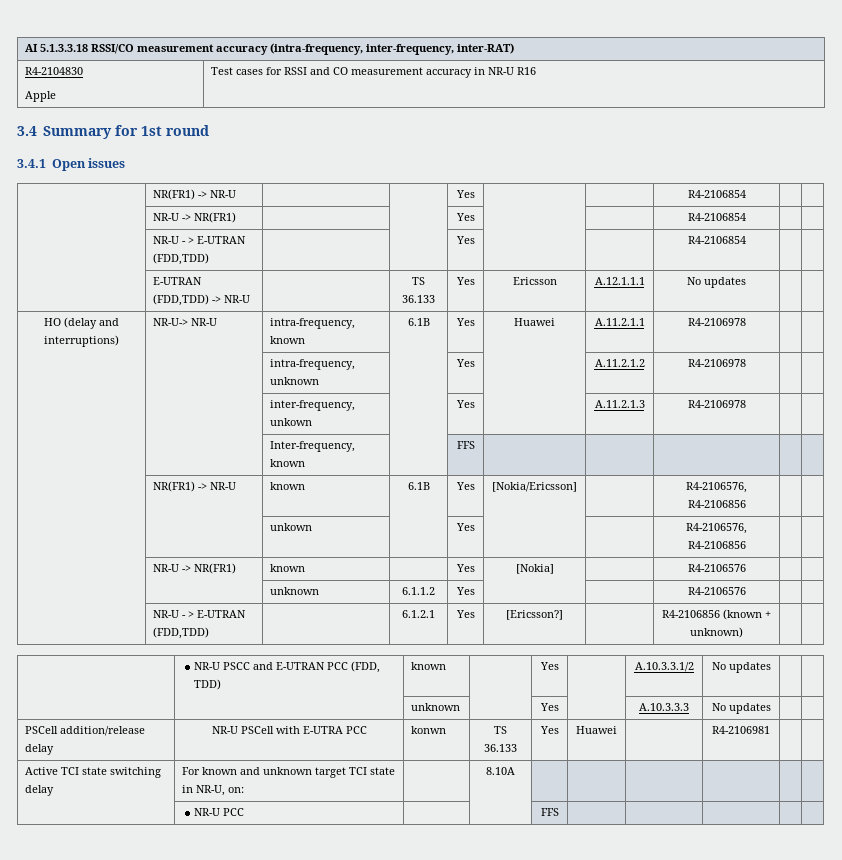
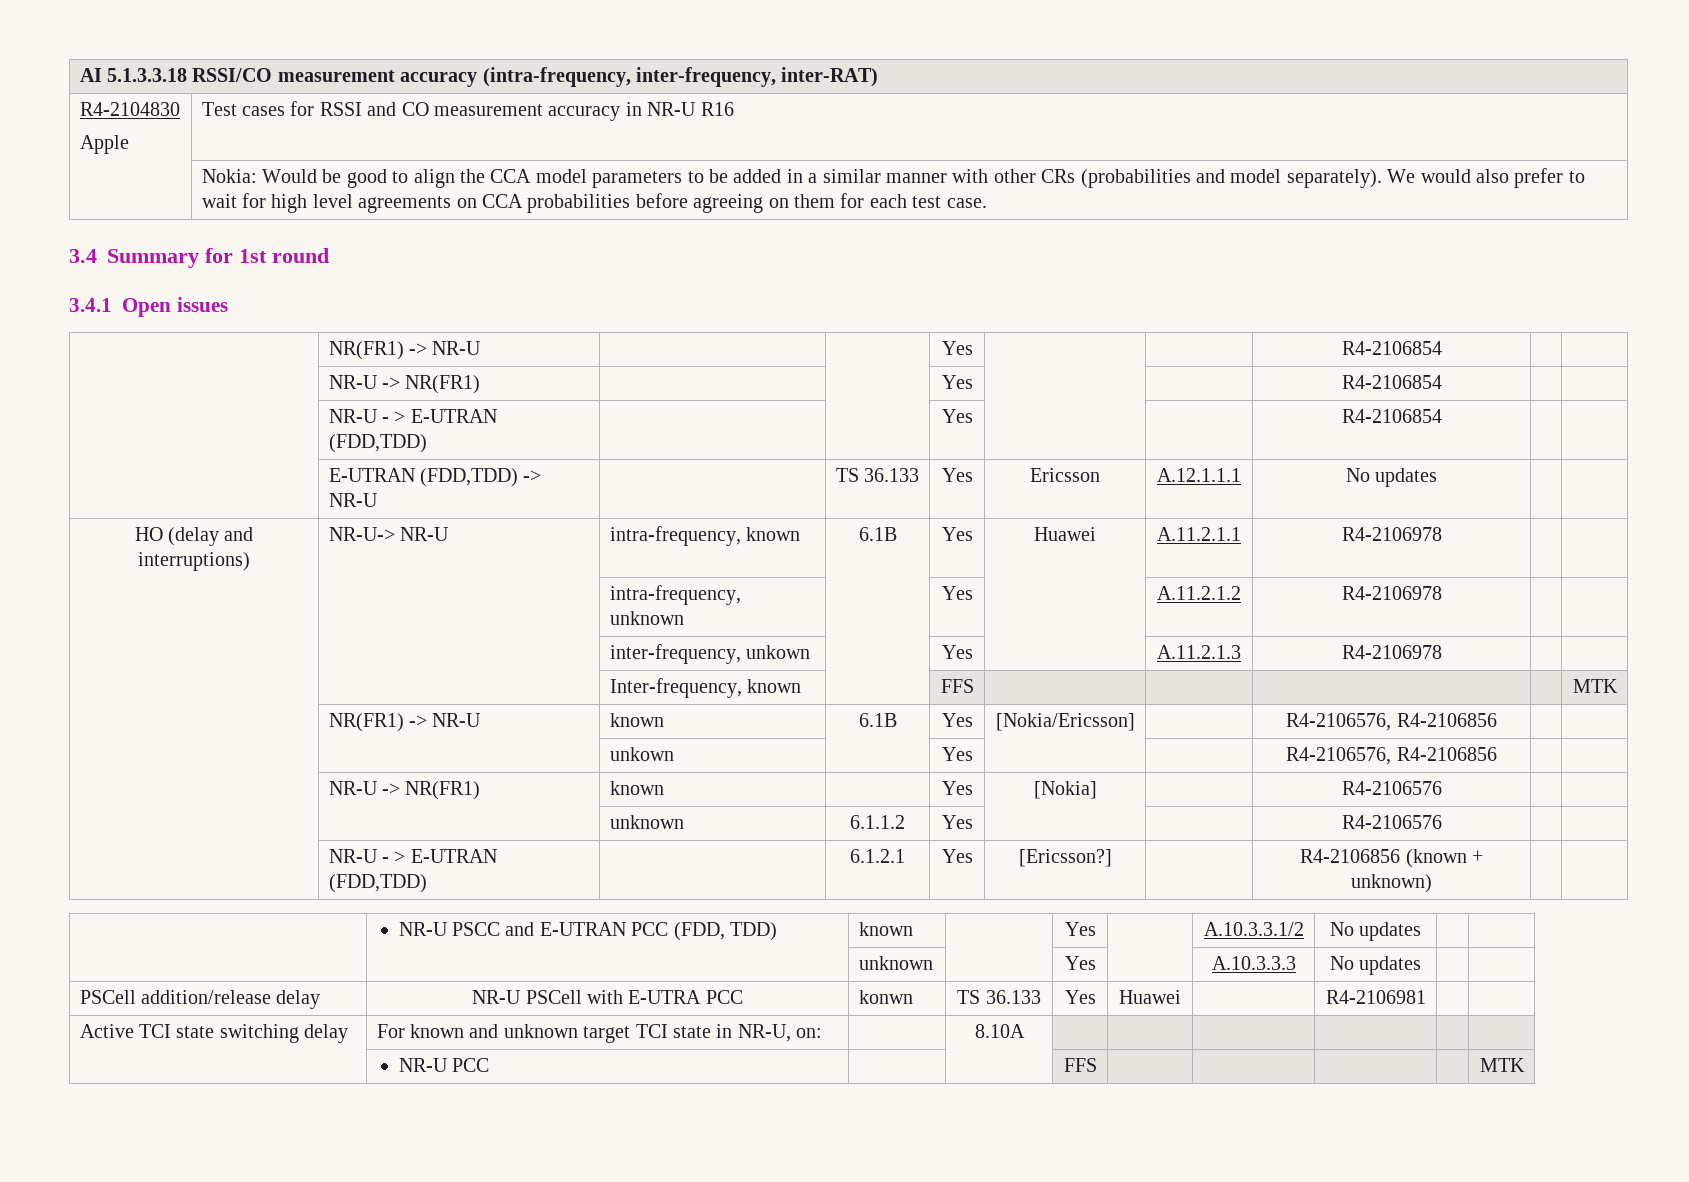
(537, 71) none -> [201,168,1585,188] [201,193,987,213] // | Nokia: Would be good to align the CCA model parameters to be added in a similar manner with other CRs (probabilities and model separately). We would also prefer to wait for high level agreements on CCA probabilities before agreeing on them for each test case.
(475, 445) none -> [1572,679,1618,693] MTK
(559, 812) none -> [1479,1058,1525,1072] MTK

